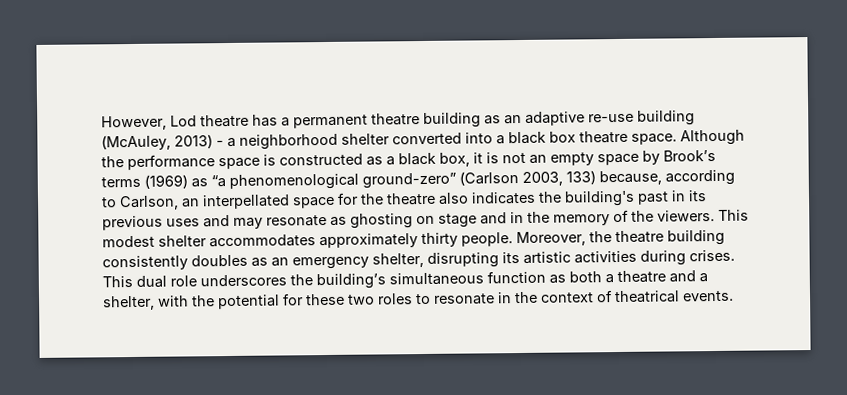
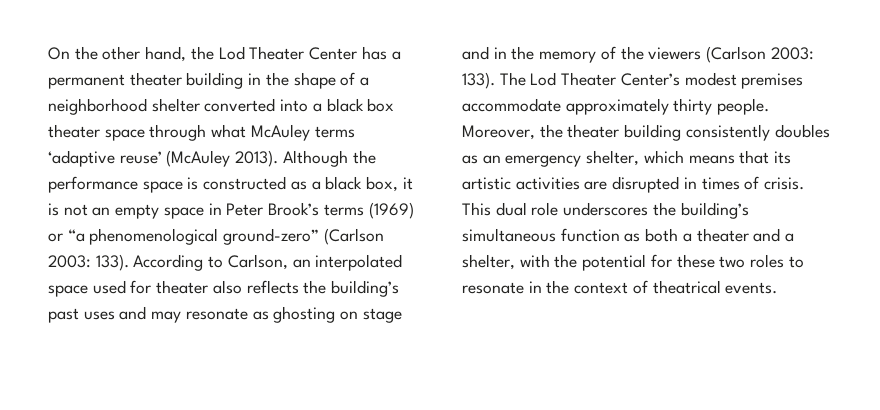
[101,110,695,131] [101,134,224,151] However, Lod theatre has a permanent theatre building as an adaptive re-use building (McAuley, 2013) - -> [48,46,401,62] [48,72,356,89] On the other hand, the Lod Theater Center has a permanent theater building in the shape of
[579,130,677,145] theatre space. -> [48,124,355,141] [48,150,279,167] theater space through what McAuley terms ‘adaptive reuse’ (McAuley 2013).
[642,150,660,165] by -> [208,203,264,216] in Peter
[191,178,208,188] as -> [48,233,63,242] or
[522,169,735,186] [101,190,707,211] [102,215,163,231] 2003, 133) because, according to Carlson, an interpellated space for the theatre also indicates the building's past in its previous -> [48,254,403,271] [48,280,400,297] [48,308,79,323] 2003: 133). According to Carlson, an interpolated space used for theater also reflects the building’s past
[657,209,749,222] [102,234,316,248] viewers. This modest shelter accommodates -> [648,46,814,63] [462,72,804,89] [462,98,561,112] viewers (Carlson 2003: 133). The Lod Theater Center’s modest premises accommodate
[615,230,664,244] theatre -> [567,124,620,138] theater
[427,249,735,268] disrupting its artistic activities during crises. -> [643,150,792,164] [462,176,805,193] which means that its artistic activities are disrupted in times of crisis.
[617,270,666,284] theatre -> [696,228,749,242] theater

